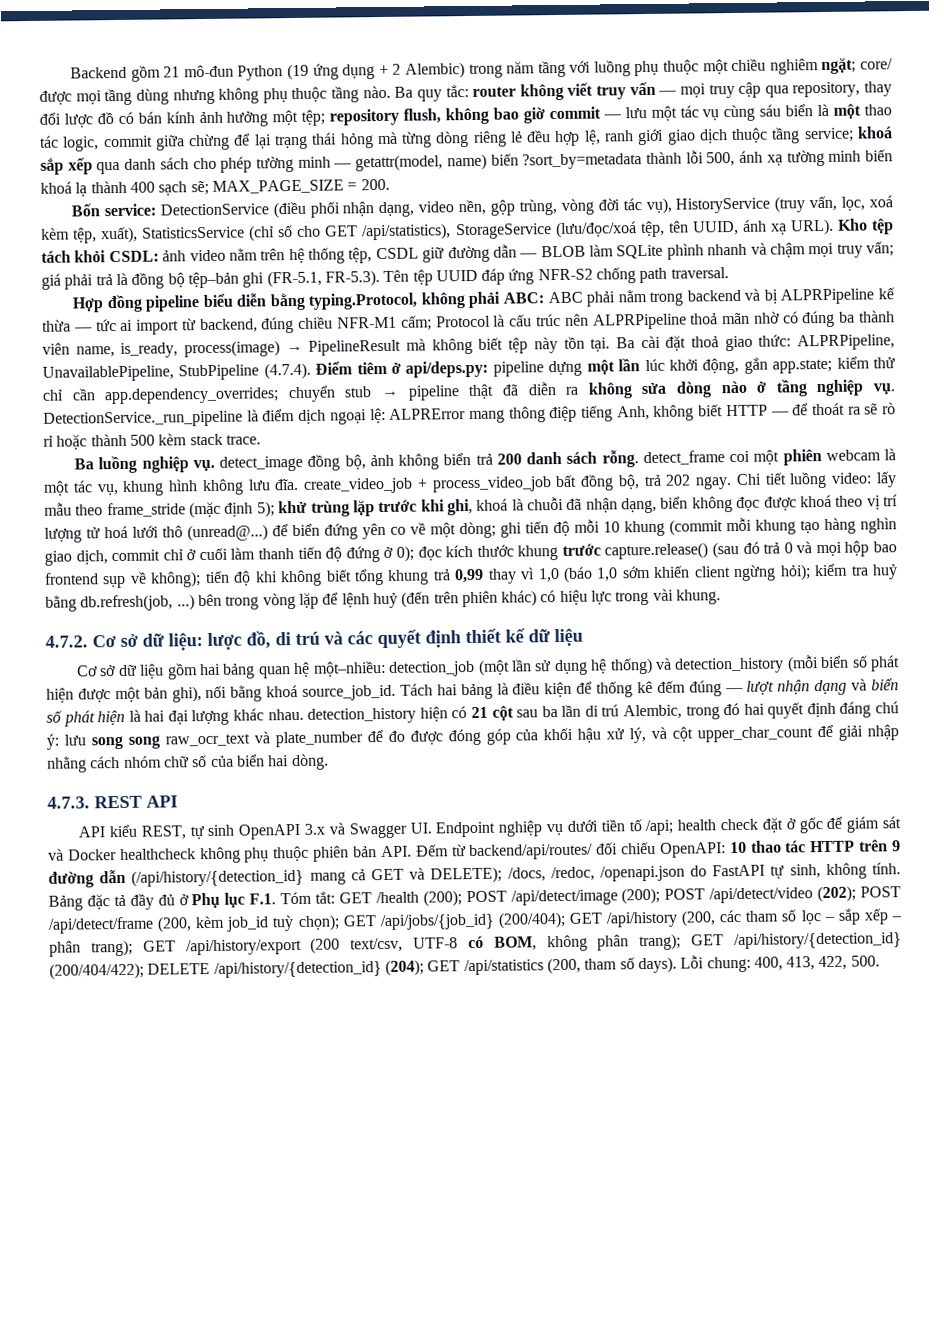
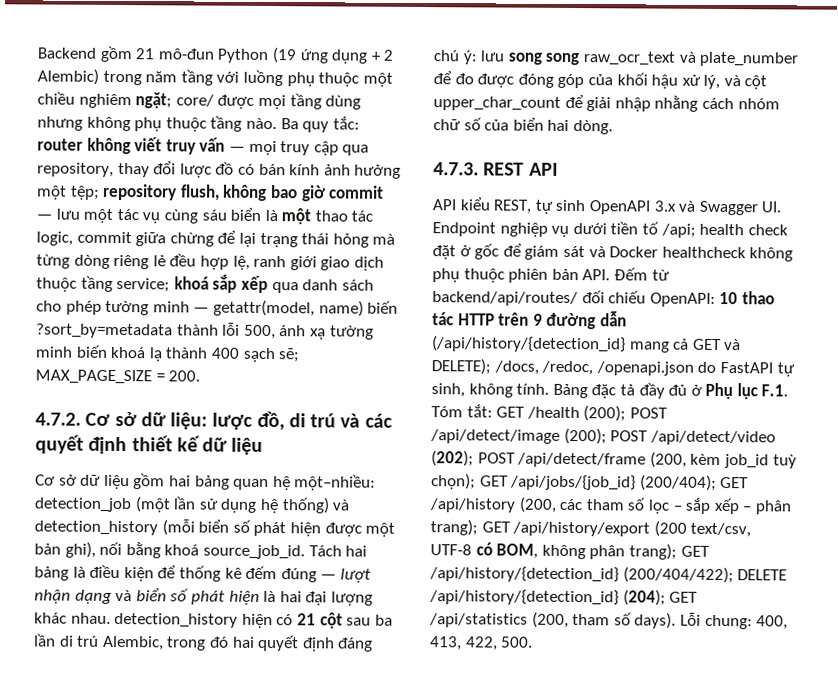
[70,195,893,219] [41,218,894,244] [41,241,894,264] [41,267,729,290] [71,287,896,313] [42,310,895,335] [42,334,896,358] [42,356,896,382] [42,379,895,405] [43,402,897,428] [43,433,261,450] [73,448,896,474] [43,471,898,496] [44,494,899,519] [44,517,897,543] [44,540,898,566] [44,563,899,589] [45,588,722,612] // Bốn service: DetectionService (điều phối nhận dạng, video nền, gộp trùng, vòng đời tác vụ), HistoryService (truy vấn, lọc, xoá kèm tệp, xuất), StatisticsService (chỉ số cho GET /api/statistics), StorageService (lưu/đọc/xoá tệp, tên UUID, ánh xạ URL). Kho tệp tách khỏi CSDL: ảnh video nằm trên hệ thống tệp, CSDL giữ đường dẫn — BLOB làm SQLite phình nhanh và chậm mọi truy vấn; giá phải trả là đồng bộ tệp–bản ghi (FR-5.1, FR-5.3). Tên tệp UUID đáp ứng NFR-S2 chống path traversal. // Hợp đồng pipeline biểu diễn bằng typing.Protocol, không phải ABC: ABC phải nằm trong backend và bị ALPRPipeline kế thừa — tức ai import từ backend, đúng chiều NFR-M1 cấm; Protocol là cấu trúc nên ALPRPipeline thoả mãn nhờ có đúng ba thành viên name, is_ready, process(image) → PipelineResult mà không biết tệp này tồn tại. Ba cài đặt thoả giao thức: ALPRPipeline, UnavailablePipeline, StubPipeline (4.7.4). Điểm tiêm ở api/deps.py: pipeline dựng một lần lúc khởi động, gắn app.state; kiểm thử chỉ cần app.dependency_overrides; chuyển stub → pipeline thật đã diễn ra không sửa dòng nào ở tầng nghiệp vụ. DetectionService._run_pipeline là điểm dịch ngoại lệ: ALPRError mang thông điệp tiếng Anh, không biết HTTP — để thoát ra sẽ rò rỉ hoặc thành 500 kèm stack trace. // Ba luồng nghiệp vụ. detect_image đồng bộ, ảnh không biển trả 200 danh sách rỗng. detect_frame coi một phiên webcam là một tác vụ, khung hình không lưu đĩa. create_video_job + process_video_job bất đồng bộ, trả 202 ngay. Chi tiết luồng video: lấy mẫu theo frame_stride (mặc định 5); khử trùng lặp trước khi ghi, khoá là chuỗi đã nhận dạng, biển không đọc được khoá theo vị trí lượng tử hoá lưới thô (unread@...) để biển đứng yên co về một dòng; ghi tiến độ mỗi 10 khung (commit mỗi khung tạo hàng nghìn giao dịch, commit chỉ ở cuối làm thanh tiến độ đứng ở 0); đọc kích thước khung trước capture.release() (sau đó trả 0 và mọi hộp bao frontend sụp về không); tiến độ khi không biết tổng khung trả 0,99 thay vì 1,0 (báo 1,0 sớm khiến client ngừng hỏi); kiểm tra huỷ bằng db.refresh(job, ...) bên trong vòng lặp để lệnh huỷ (đến trên phiên khác) có hiệu lực trong vài khung. -> (201, 376) none

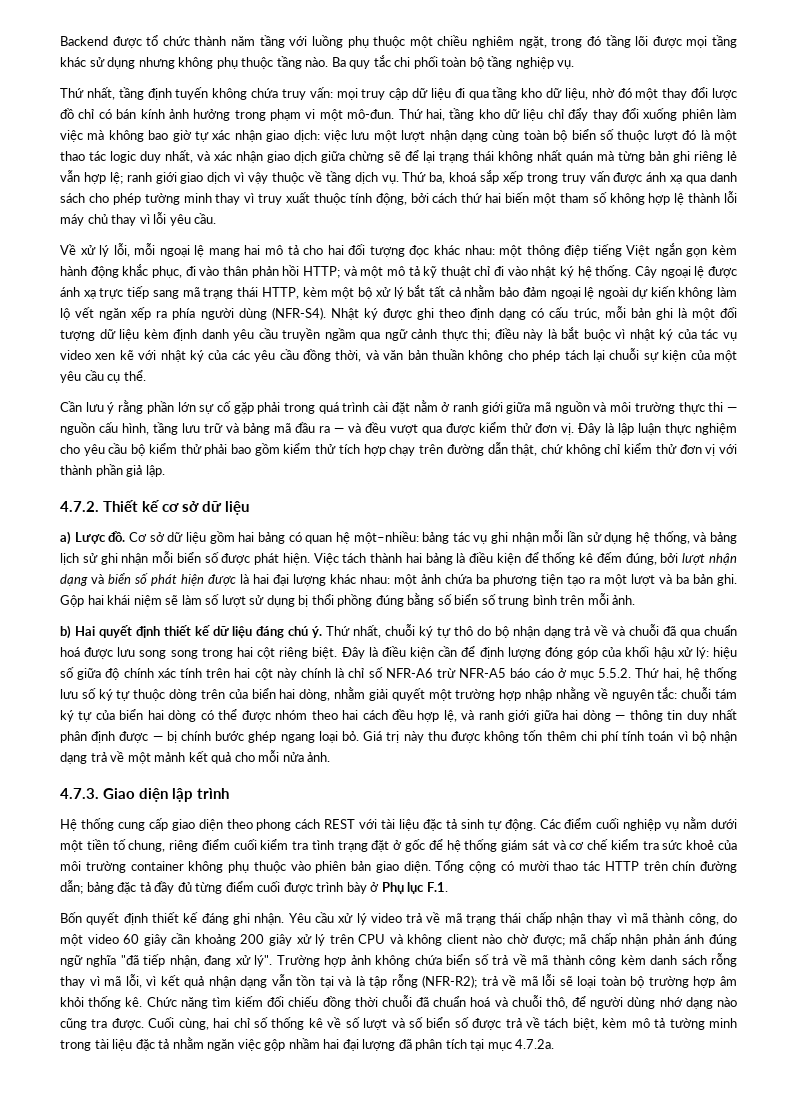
[99,45,394,64] [37,68,142,86] gồm 21 mô-đun Python (19 ứng dụng + 2 Alembic) trong -> [112,35,227,48] được tổ chức thành
[135,92,362,110] ngặt; core/ được mọi tầng dùng -> [518,35,737,48] [60,57,136,69] ngặt, trong đó tầng lõi được mọi tầng khác sử dụng
[332,116,360,130] [37,137,370,156] [37,162,114,177] tắc: router không viết truy vấn — mọi truy cập qua repository, -> [373,55,575,69] [60,87,659,100] tắc chi phối toàn bộ tầng nghiệp vụ. // Thứ nhất, tầng định tuyến không chứa truy vấn: mọi truy cập dữ liệu đi qua tầng kho dữ liệu, nhờ đó một
(235, 168) none -> [78,109,95,119] chỉ
[36,183,385,202] [36,207,374,225] [36,231,132,246] một tệp; repository flush, không bao giờ commit — lưu một tác vụ cùng sáu biển là một thao tác logic, commit -> [234,108,737,121] [60,129,737,142] [60,150,317,163] trong phạm vi một mô-đun. Thứ hai, tầng kho dữ liệu chỉ đẩy thay đổi xuống phiên làm việc mà không bao giờ tự xác nhận giao dịch: việc lưu một lượt nhận dạng cùng toàn bộ biển số thuộc lượt đó là một thao tác logic duy nhất, và xác nhận giao dịch
(214, 239) none -> [388,151,401,161] sẽ
[332,233,396,248] [36,253,384,271] [36,274,268,293] hỏng mà từng dòng riêng lẻ đều hợp lệ, ranh giới giao dịch thuộc tầng service; khoá sắp xếp -> [498,150,737,163] [60,170,683,184] không nhất quán mà từng bản ghi riêng lẻ vẫn hợp lệ; ranh giới giao dịch vì vậy thuộc về tầng dịch vụ. Thứ ba, khoá sắp xếp trong truy vấn được ánh xạ
[193,299,399,317] [36,322,374,340] [35,344,301,363] [35,369,201,385] [35,410,393,431] [35,434,264,455] — getattr(model, name) biến ?sort_by=metadata thành lỗi 500, ánh xạ tường minh biến khoá lạ thành 400 sạch sẽ; MAX_PAGE_SIZE = 200. // 4.7.2. Cơ sở dữ liệu: lược đồ, di trú và các quyết định thiết kế dữ liệu // -> [215,191,737,205] [60,212,217,226] [60,243,737,257] [60,264,737,278] [60,285,738,299] [60,306,737,320] [60,327,737,341] [60,348,737,362] [60,370,146,383] [60,400,737,414] [60,422,737,435] [60,442,738,456] [60,464,165,477] [60,500,249,515] [60,531,126,545] thay vì truy xuất thuộc tính động, bởi cách thứ hai biến một tham số không hợp lệ thành lỗi máy chủ thay vì lỗi yêu cầu. // Về xử lý lỗi, mỗi ngoại lệ mang hai mô tả cho hai đối tượng đọc khác nhau: một thông điệp tiếng Việt ngắn gọn kèm hành động khắc phục, đi vào thân phản hồi HTTP; và một mô tả kỹ thuật chỉ đi vào nhật ký hệ thống. Cây ngoại lệ được ánh xạ trực tiếp sang mã trạng thái HTTP, kèm một bộ xử lý bắt tất cả nhằm bảo đảm ngoại lệ ngoài dự kiến không làm lộ vết ngăn xếp ra phía người dùng (NFR-S4). Nhật ký được ghi theo định dạng có cấu trúc, mỗi bản ghi là một đối tượng dữ liệu kèm định danh yêu cầu truyền ngầm qua ngữ cảnh thực thi; điều này là bắt buộc vì nhật ký của tác vụ video xen kẽ với nhật ký của các yêu cầu đồng thời, và văn bản thuần không cho phép tách lại chuỗi sự kiện của một yêu cầu cụ thể. // Cần lưu ý rằng phần lớn sự cố gặp phải trong quá trình cài đặt nằm ở ranh giới giữa mã nguồn và môi trường thực thi — nguồn cấu hình, tầng lưu trữ và bảng mã đầu ra — và đều vượt qua được kiểm thử đơn vị. Đây là lập luận thực nghiệm cho yêu cầu bộ kiểm thử phải bao gồm kiểm thử tích hợp chạy trên đường dẫn thật, chứ không chỉ kiểm thử đơn vị với thành phần giả lập. // 4.7.2. Thiết kế cơ sở dữ liệu // a) Lược đồ.
(230, 482) none -> [288,532,302,542] có
[34,496,351,514] [34,519,396,537] [34,541,342,560] detection_job (một lần sử dụng hệ thống) và detection_history (mỗi biển số phát hiện được một bản ghi), nối bằng khoá source_job_id. Tách -> [422,530,737,544] [60,551,403,565] bảng tác vụ ghi nhận mỗi lần sử dụng hệ thống, và bảng lịch sử ghi nhận mỗi biển số được phát hiện. Việc tách thành
[280,568,337,583] đúng — -> [625,553,679,565] đúng, bởi
(260, 597) none -> [208,574,236,586] được
[70,612,393,629] [34,633,374,652] [433,50,799,67] [433,71,515,88] nhau. detection_history hiện có 21 cột sau ba lần di trú Alembic, trong đó hai quyết định đáng chú ý: lưu song song raw_ocr_text và plate_number để đo được -> [360,574,737,586] [60,593,636,607] [60,624,738,639] [60,646,541,659] nhau: một ảnh chứa ba phương tiện tạo ra một lượt và ba bản ghi. Gộp hai khái niệm sẽ làm số lượt sử dụng bị thổi phồng đúng bằng số biển số trung bình trên mỗi ảnh. // b) Hai quyết định thiết kế dữ liệu đáng chú ý. Thứ nhất, chuỗi ký tự thô do bộ nhận dạng trả về và chuỗi đã qua chuẩn hoá được lưu song song trong hai cột riêng biệt. Đây là điều kiện cần để định lượng
[703,74,768,90] [433,94,780,112] [433,117,613,135] [433,162,558,176] [432,197,782,216] [432,221,788,238] lý, và cột upper_char_count để giải nhập nhằng cách nhóm chữ số của biển hai dòng. // 4.7.3. REST API // API kiểu REST, tự sinh OpenAPI 3.x và Swagger UI. Endpoint nghiệp vụ dưới tiền tố /api; health check -> [695,647,737,659] [60,667,737,680] [60,687,738,701] [60,709,737,722] [60,730,738,743] [60,750,331,764] [60,788,229,802] [60,817,737,831] [60,839,368,852] lý: hiệu số giữa độ chính xác tính trên hai cột này chính là chỉ số NFR-A6 trừ NFR-A5 báo cáo ở mục 5.5.2. Thứ hai, hệ thống lưu số ký tự thuộc dòng trên của biển hai dòng, nhằm giải quyết một trường hợp nhập nhằng về nguyên tắc: chuỗi tám ký tự của biển hai dòng có thể được nhóm theo hai cách đều hợp lệ, và ranh giới giữa hai dòng — thông tin duy nhất phân định được — bị chính bước ghép ngang loại bỏ. Giá trị này thu được không tốn thêm chi phí tính toán vì bộ nhận dạng trả về một mảnh kết quả cho mỗi nửa ảnh. // 4.7.3. Giao diện lập trình // Hệ thống cung cấp giao diện theo phong cách REST với tài liệu đặc tả sinh tự động. Các điểm cuối nghiệp vụ nằm dưới một tiền tố chung, riêng điểm cuối kiểm tra tình trạng
(522, 250) none -> [446,839,498,852] hệ thống
[609,246,794,262] [432,268,505,283] Docker healthcheck không phụ thuộc -> [569,839,737,850] [60,861,311,873] cơ chế kiểm tra sức khoẻ của môi trường container không phụ thuộc vào
[582,267,670,281] [432,290,775,307] [432,311,627,330] [431,335,742,353] [431,358,795,377] [431,382,789,400] [431,404,668,422] [430,427,776,446] [431,450,797,469] [431,473,750,491] [429,496,792,515] [430,519,752,538] [430,542,710,560] [429,566,788,584] [429,589,699,606] [429,611,789,630] [430,636,534,651] API. Đếm từ backend/api/routes/ đối chiếu OpenAPI: 10 thao tác HTTP trên 9 đường dẫn (/api/history/{detection_id} mang cả GET và DELETE); /docs, /redoc, /openapi.json do FastAPI tự sinh, không tính. Bảng đặc tả đầy đủ ở Phụ lục F.1. Tóm tắt: GET /health (200); POST /api/detect/image (200); POST /api/detect/video (202); POST /api/detect/frame (200, kèm job_id tuỳ chọn); GET /api/jobs/{job_id} (200/404); GET /api/history (200, các tham số lọc – sắp xếp – phân trang); GET /api/history/export (200 text/csv, UTF-8 có BOM, không phân trang); GET /api/history/{detection_id} (200/404/422); DELETE /api/history/{detection_id} (204); GET /api/statistics (200, tham số days). Lỗi chung: 400, 413, 422, 500. -> [375,860,737,873] [60,880,448,894] [60,912,738,925] [60,933,738,946] [60,953,737,967] [60,974,737,988] [60,995,737,1009] [60,1017,737,1030] [60,1037,555,1051] giao diện. Tổng cộng có mười thao tác HTTP trên chín đường dẫn; bảng đặc tả đầy đủ từng điểm cuối được trình bày ở Phụ lục F.1. // Bốn quyết định thiết kế đáng ghi nhận. Yêu cầu xử lý video trả về mã trạng thái chấp nhận thay vì mã thành công, do một video 60 giây cần khoảng 200 giây xử lý trên CPU và không client nào chờ được; mã chấp nhận phản ánh đúng ngữ nghĩa "đã tiếp nhận, đang xử lý". Trường hợp ảnh không chứa biển số trả về mã thành công kèm danh sách rỗng thay vì mã lỗi, vì kết quả nhận dạng vẫn tồn tại và là tập rỗng (NFR-R2); trả về mã lỗi sẽ loại toàn bộ trường hợp âm khỏi thống kê. Chức năng tìm kiếm đối chiếu đồng thời chuỗi đã chuẩn hoá và chuỗi thô, để người dùng nhớ dạng nào cũng tra được. Cuối cùng, hai chỉ số thống kê về số lượt và số biển số được trả về tách biệt, kèm mô tả tường minh trong tài liệu đặc tả nhằm ngăn việc gộp nhầm hai đại lượng đã phân tích tại mục 4.7.2a.

